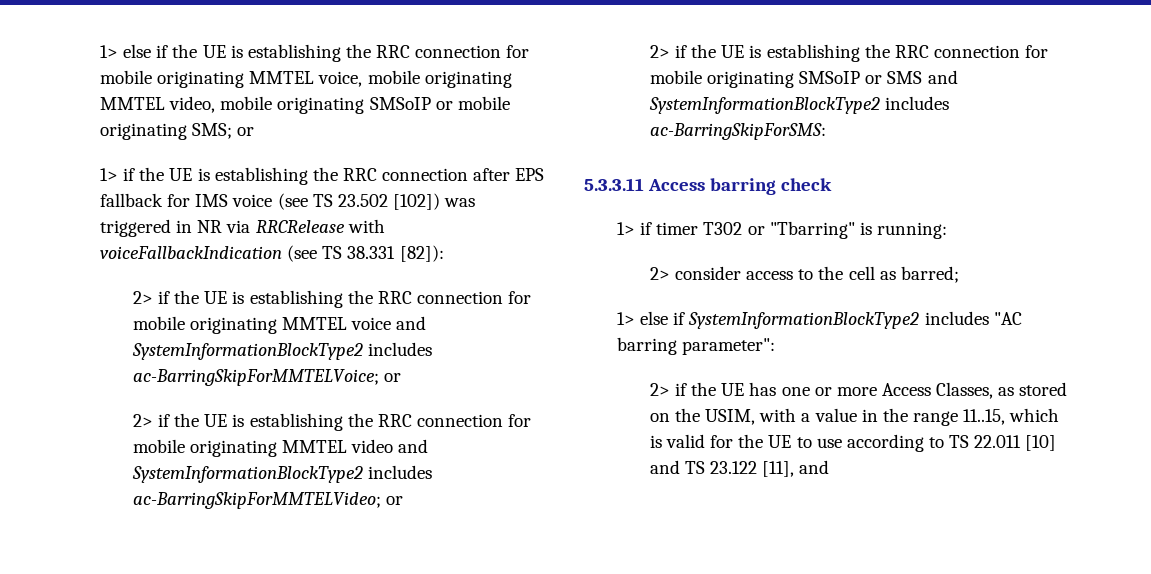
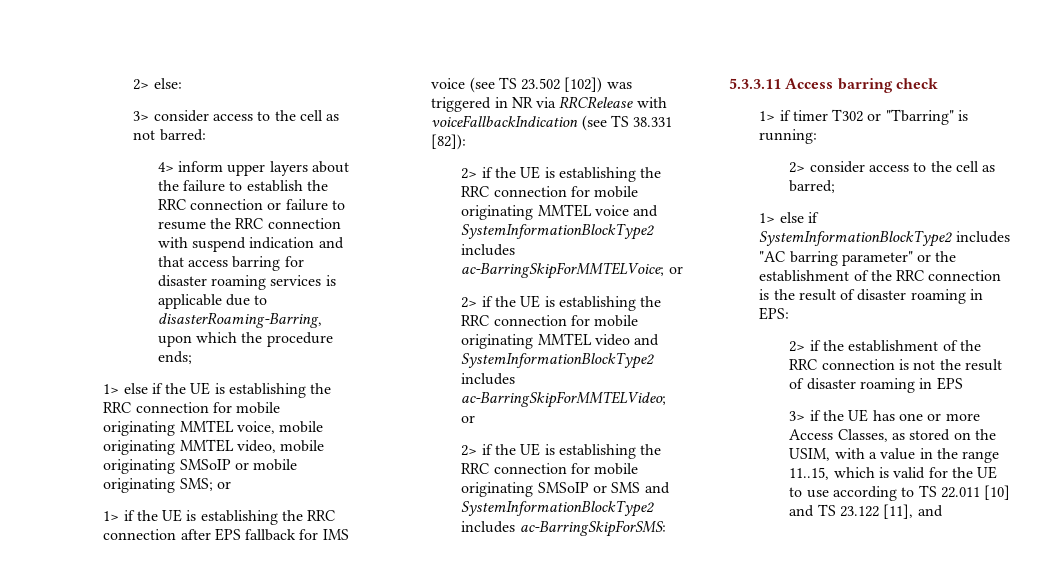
(99, 51) none -> [133,78,182,90] [133,110,340,122] [133,129,206,141] [157,161,349,176] [157,180,328,192] [157,199,345,211] [157,218,341,230] [157,237,344,252] [157,256,304,271] [157,275,336,290] [157,294,268,309] [157,312,322,328] [157,332,333,347] [157,351,192,364] 2> else: // 3> consider access to the cell as not barred: // 4> inform upper layers about the failure to establish the RRC connection or failure to resume the RRC connection with suspend indication and that access barring for disaster roaming services is applicable due to disasterRoaming-Barring, upon which the procedure ends; //
[682,338,776,355] [649,383,670,396] parameter": // 2> -> [841,251,957,266] [759,270,1002,282] [759,289,984,304] [759,307,790,320] [789,340,981,352] [789,359,1002,371] [789,377,963,393] [789,411,806,421] parameter" or the establishment of the RRC connection is the result of disaster roaming in EPS: // 2> if the establishment of the RRC connection is not the result of disaster roaming in EPS // 3>

